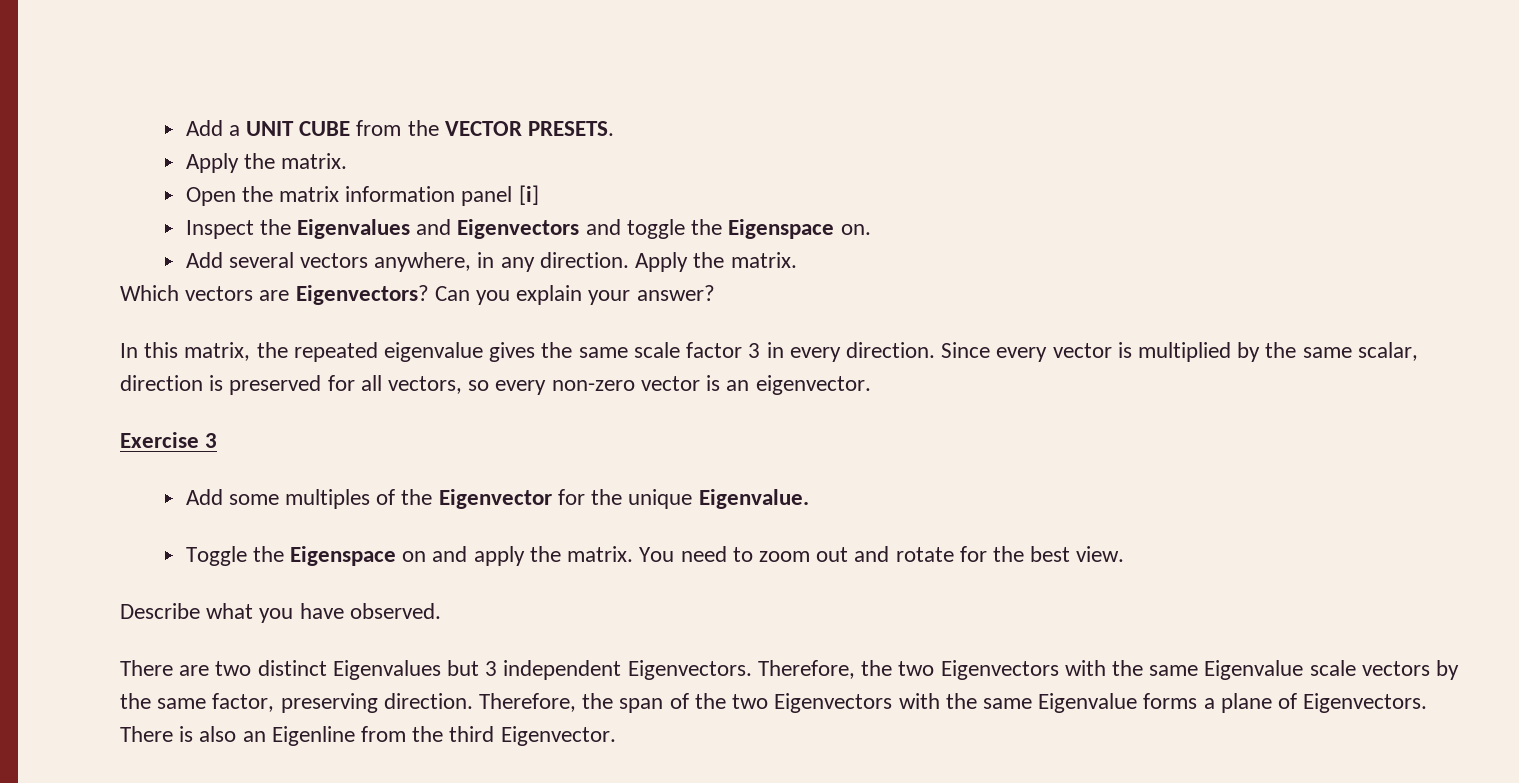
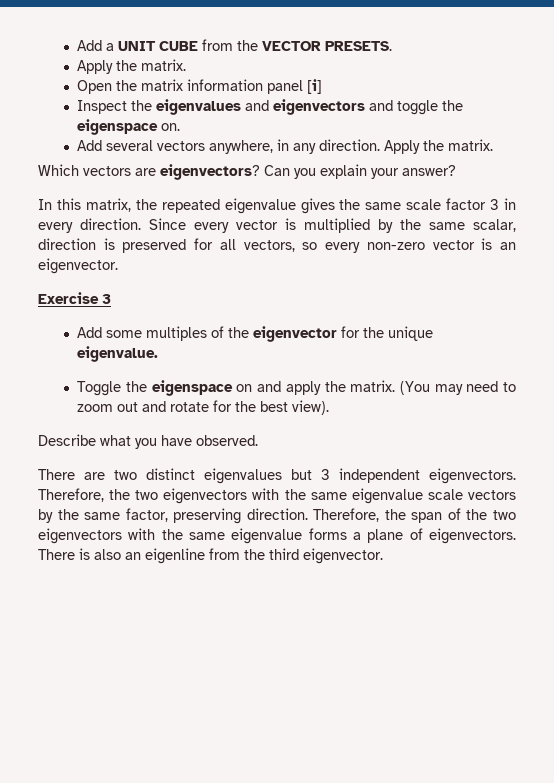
[297,219,580,239] Eigenvalues and Eigenvectors -> [156,99,366,115] eigenvalues and eigenvectors
[728,219,835,239] Eigenspace -> [77,119,159,135] eigenspace
[295,285,429,305] Eigenvectors? -> [160,164,260,180] eigenvectors?
[438,489,552,509] Eigenvector -> [253,326,338,342] eigenvector
[698,489,809,509] Eigenvalue. -> [77,346,159,362] eigenvalue.
[290,546,397,566] Eigenspace -> [151,380,233,396] eigenspace
[639,547,675,562] You -> [399,381,463,395] (You may
[1076,546,1125,562] view. -> [292,400,330,415] view).
[332,660,441,680] Eigenvalues -> [204,468,282,484] eigenvalues
[627,660,752,680] Eigenvectors. -> [429,468,516,484] eigenvectors.
[940,660,1304,680] Eigenvectors with the same Eigenvalue -> [163,488,423,504] eigenvectors with the same eigenvalue
[774,693,1138,713] Eigenvectors with the same Eigenvalue -> [38,528,303,544] eigenvectors with the same eigenvalue
[1303,693,1428,713] Eigenvectors. -> [428,528,516,544] eigenvectors.
[271,726,355,746] Eigenline -> [145,548,205,564] eigenline
[500,726,616,746] Eigenvector. -> [303,548,383,564] eigenvector.

